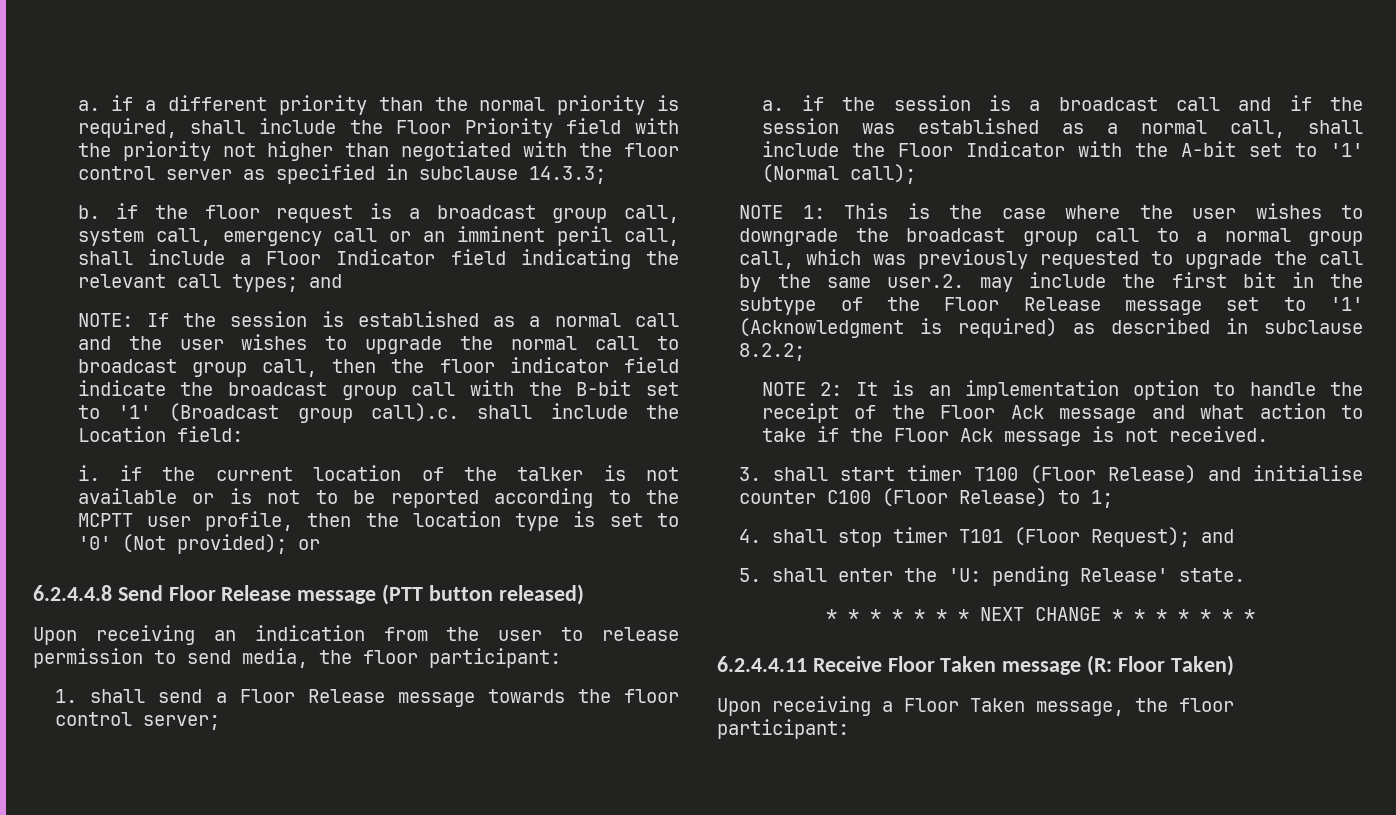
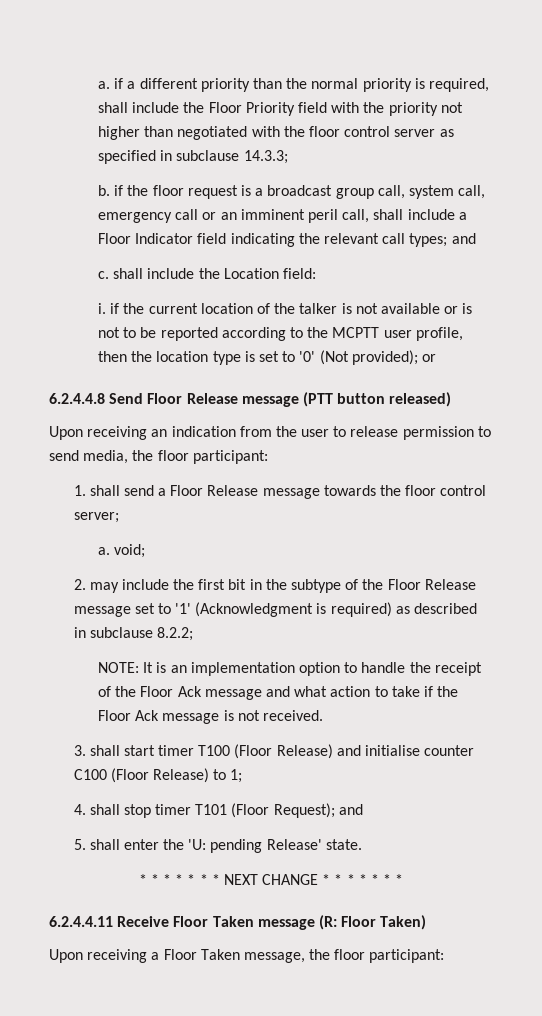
[77,311,679,327] [77,334,679,354] [77,357,679,377] [77,380,679,400] [77,403,460,423] NOTE: If the session is established as a normal call and the user wishes to upgrade the normal call to broadcast group call, then the floor indicator field indicate the broadcast group call with the B-bit set to '1' (Broadcast group call).c. -> [98,271,110,279] c.
[802,95,1363,111] [761,118,1363,138] [761,141,1363,157] [761,164,916,184] [739,203,1363,219] [739,228,1363,246] [739,249,1363,269] [739,274,964,292] if the session is a broadcast call and if the session was established as a normal call, shall include the Floor Indicator with the A-bit set to '1' (Normal call); // NOTE 1: This is the case where the user wishes to downgrade the broadcast group call to a normal group call, which was previously requested to upgrade the call by the same user.2. -> [114,544,146,558] [73,579,86,590] void; // 2.
[761,382,842,396] NOTE 2: -> [98,662,140,673] NOTE:

